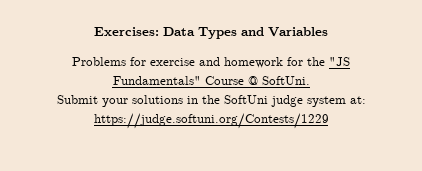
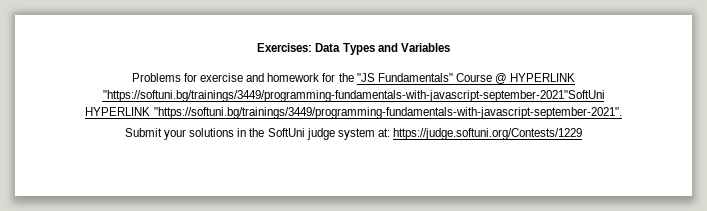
[261,76,310,85] SoftUni. -> [510,73,576,82] [102,90,605,102] [85,107,622,119] HYPERLINK "https://softuni.bg/trainings/3449/programming-fundamentals-with-javascript-september-2021"SoftUni HYPERLINK "https://softuni.bg/trainings/3449/programming-fundamentals-with-javascript-september-2021".

